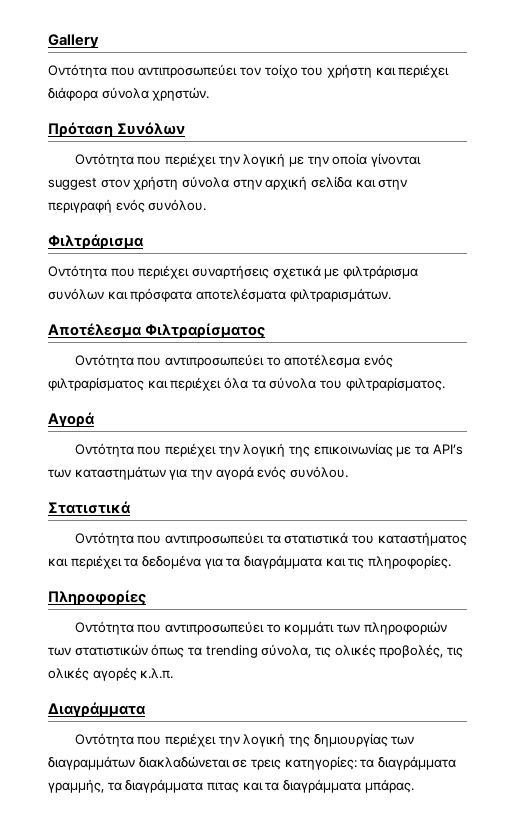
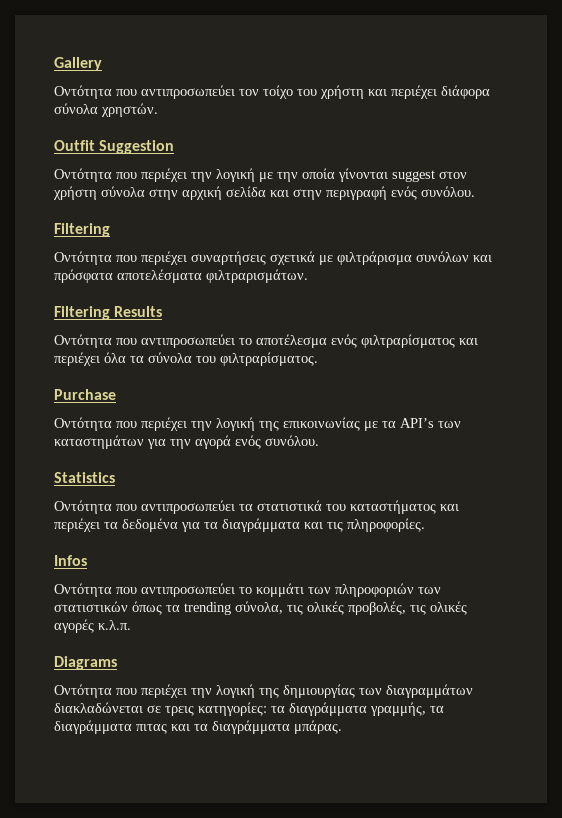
[48,122,186,137] Πρόταση Συνόλων -> [54,140,175,154] Outfit Suggestion
[48,234,143,249] Φιλτράρισμα -> [54,223,110,237] Filtering
[48,323,266,338] Αποτέλεσμα Φιλτραρίσματος -> [54,306,163,320] Filtering Results
[48,412,94,427] Αγορά -> [54,389,116,400] Purchase
[48,501,130,514] Στατιστικά -> [54,472,115,483] Statistics
[48,590,146,605] Πληροφορίες -> [54,555,87,566] Infos
[48,702,145,717] Διαγράμματα -> [54,656,117,670] Diagrams

